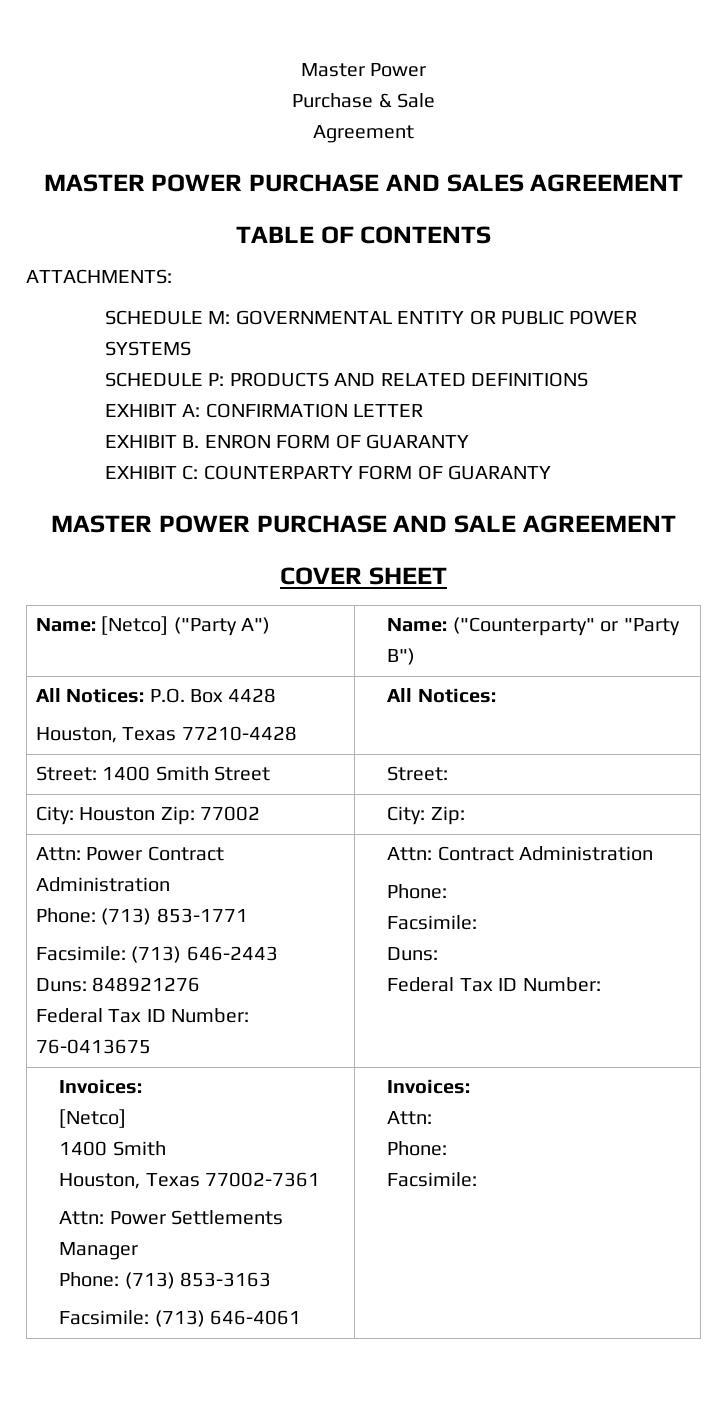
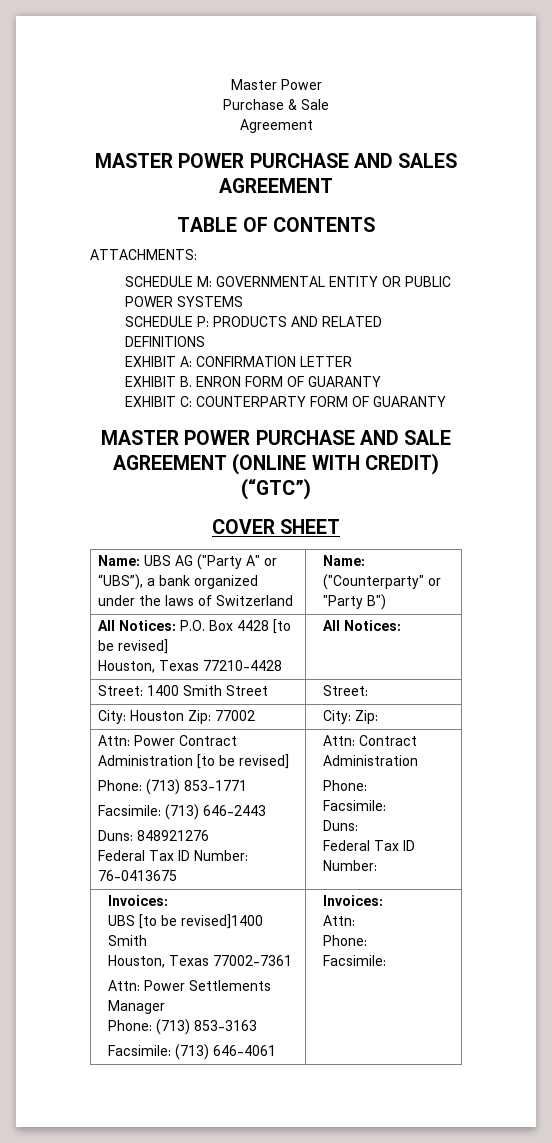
(676, 524) none -> [232,453,439,475] [241,478,311,500] (ONLINE WITH CREDIT) (“GTC”)
[101,616,270,636] [Netco] ("Party A") -> [143,554,277,570] [97,574,258,590] [97,595,293,606] UBS AG ("Party A" or “UBS”), a bank organized under the laws of Switzerland
(277, 695) none -> [272,619,291,634] [97,639,168,654] [to be revised]
(170, 884) none -> [196,754,289,769] [to be revised]
[59,1109,127,1128] [59,1141,108,1156] [Netco] // 1400 -> [108,914,264,929] UBS [to be revised]1400

